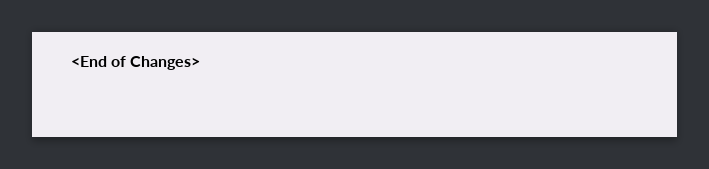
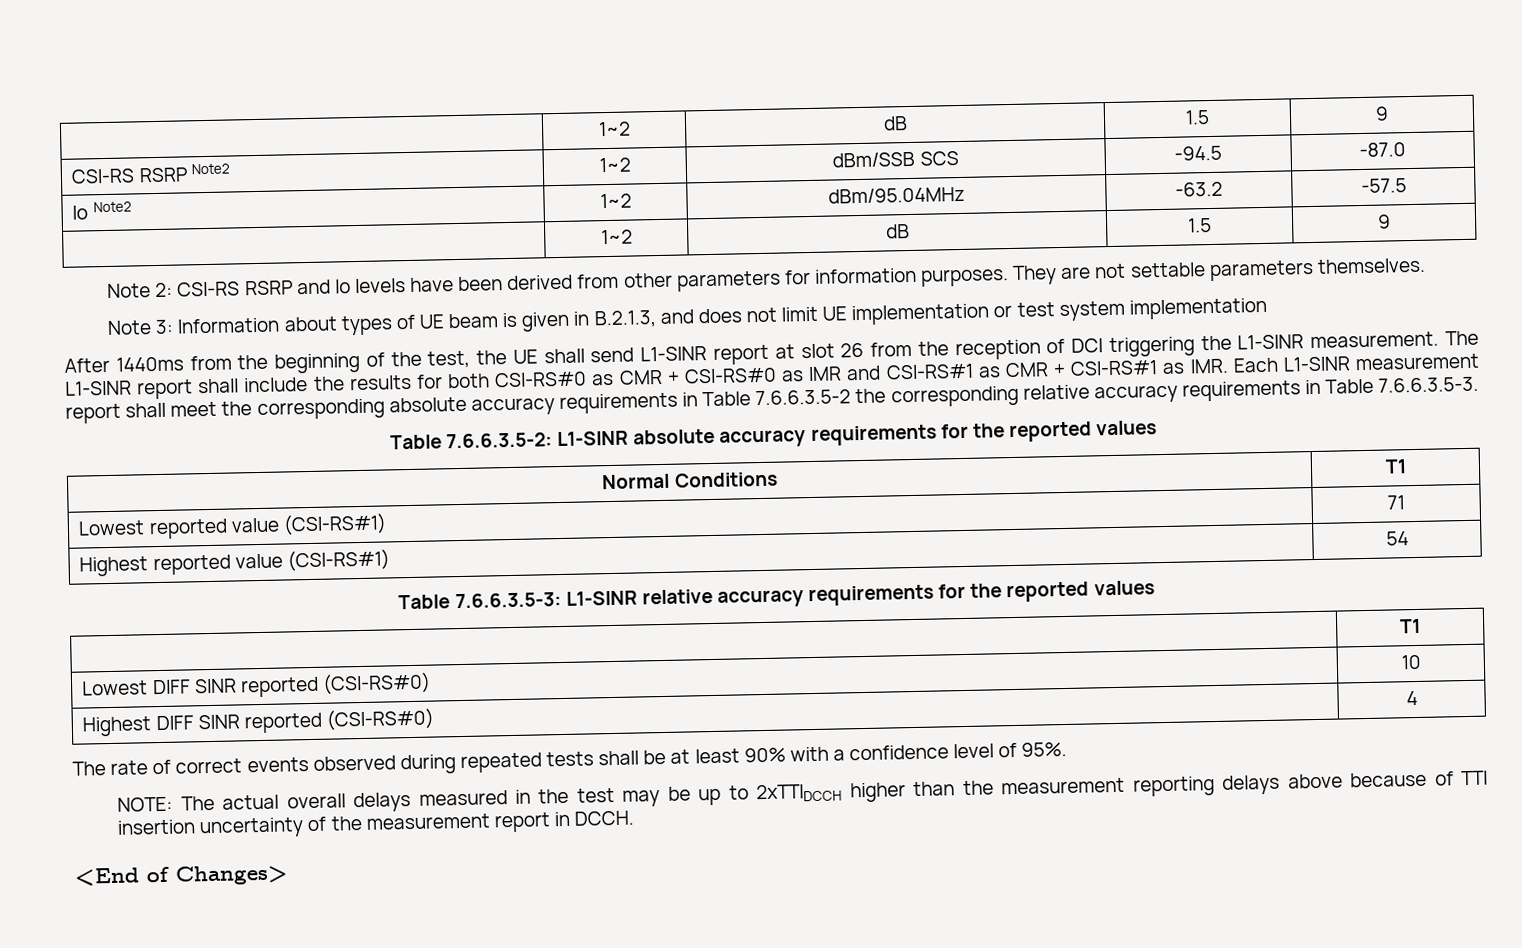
(71, 61) none -> [597,121,631,137] [882,116,908,131] [1185,110,1210,125] [1375,106,1389,121] [71,163,230,184] [598,157,631,173] [832,151,959,168] [1174,145,1222,161] [1359,142,1406,158] [72,201,132,220] [599,193,632,209] [828,186,965,204] [1175,181,1223,197] [1360,178,1407,194] [600,229,633,245] [885,224,910,239] [1188,217,1212,233] [1377,214,1391,229] [107,257,1426,298] [107,297,1267,336] [64,330,1479,374] [65,353,1481,400] [65,376,1480,424] [389,420,1158,450] [601,471,778,490] [1384,459,1407,474] [78,513,387,540] [1387,495,1405,510] [79,549,390,577] [1385,531,1409,546] [398,580,1155,610] [1400,618,1421,634] [81,672,431,698] [1400,654,1422,670] [82,708,434,737] [1405,690,1418,706] [72,741,1068,776] [117,770,1489,813] [117,810,635,839] | 1~2 | dB | 1.5 | 9 // CSI-RS RSRP Note2 | 1~2 | dBm/SSB SCS | -94.5 | -87.0 // Io Note2 | 1~2 | dBm/95.04MHz | -63.2 | -57.5 // | 1~2 | dB | 1.5 | 9 // Note 2: CSI-RS RSRP and Io levels have been derived from other parameters for information purposes. They are not settable parameters themselves. // Note 3: Information about types of UE beam is given in B.2.1.3, and does not limit UE implementation or test system implementation // After 1440ms from the beginning of the test, the UE shall send L1-SINR report at slot 26 from the reception of DCI triggering the L1-SINR measurement. The L1-SINR report shall include the results for both CSI-RS#0 as CMR + CSI-RS#0 as IMR and CSI-RS#1 as CMR + CSI-RS#1 as IMR. Each L1-SINR measurement report shall meet the corresponding absolute accuracy requirements in Table 7.6.6.3.5-2 the corresponding relative accuracy requirements in Table 7.6.6.3.5-3. // Table 7.6.6.3.5-2: L1-SINR absolute accuracy requirements for the reported values // Normal Conditions | T1 // Lowest reported value (CSI-RS#1) | 71 // Highest reported value (CSI-RS#1) | 54 // Table 7.6.6.3.5-3: L1-SINR relative accuracy requirements for the reported values // | T1 // Lowest DIFF SINR reported (CSI-RS#0) | 10 // Highest DIFF SINR reported (CSI-RS#0) | 4 // The rate of correct events observed during repeated tests shall be at least 90% with a confidence level of 95%. // NOTE: The actual overall delays measured in the test may be up to 2xTTIDCCH higher than the measurement reporting delays above because of TTI insertion uncertainty of the measurement report in DCCH. //

